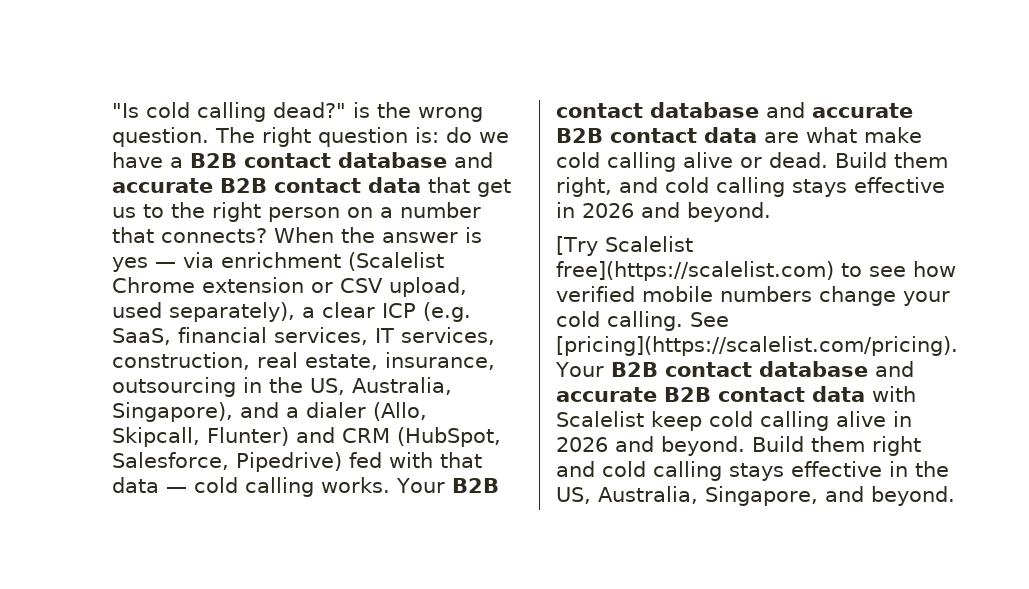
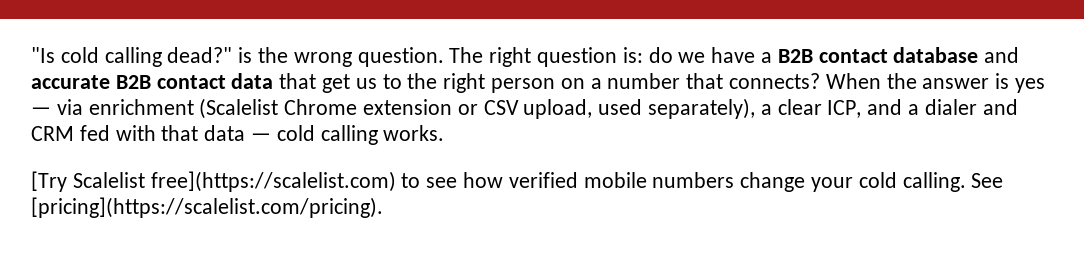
[382,302,471,322] [112,327,495,345] [112,352,495,370] [112,377,452,397] [112,402,427,422] [112,427,501,447] [112,452,342,472] ICP (e.g. SaaS, financial services, IT services, construction, real estate, insurance, outsourcing in the US, Australia, Singapore), and a dialer (Allo, Skipcall, Flunter) and CRM (HubSpot, Salesforce, Pipedrive) -> [827,99,1018,118] [31,126,74,141] ICP, and a dialer and CRM
[396,478,499,493] [556,102,913,118] [556,127,922,143] [556,152,948,172] [556,177,945,197] [556,202,771,222] Your B2B contact database and accurate B2B contact data are what make cold calling alive or dead. Build them right, and cold calling stays effective in 2026 and beyond. -> (445, 133) none
[555,361,914,377] [556,386,916,402] [556,411,912,431] [556,436,921,456] [556,461,949,481] [556,486,955,506] Your B2B contact database and accurate B2B contact data with Scalelist keep cold calling alive in 2026 and beyond. Build them right and cold calling stays effective in the US, Australia, Singapore, and beyond. -> (383, 207) none

